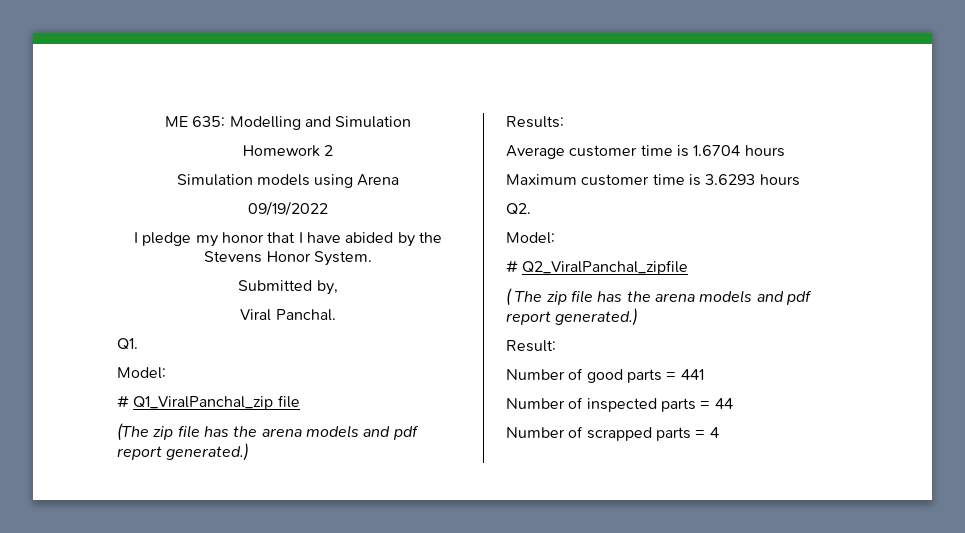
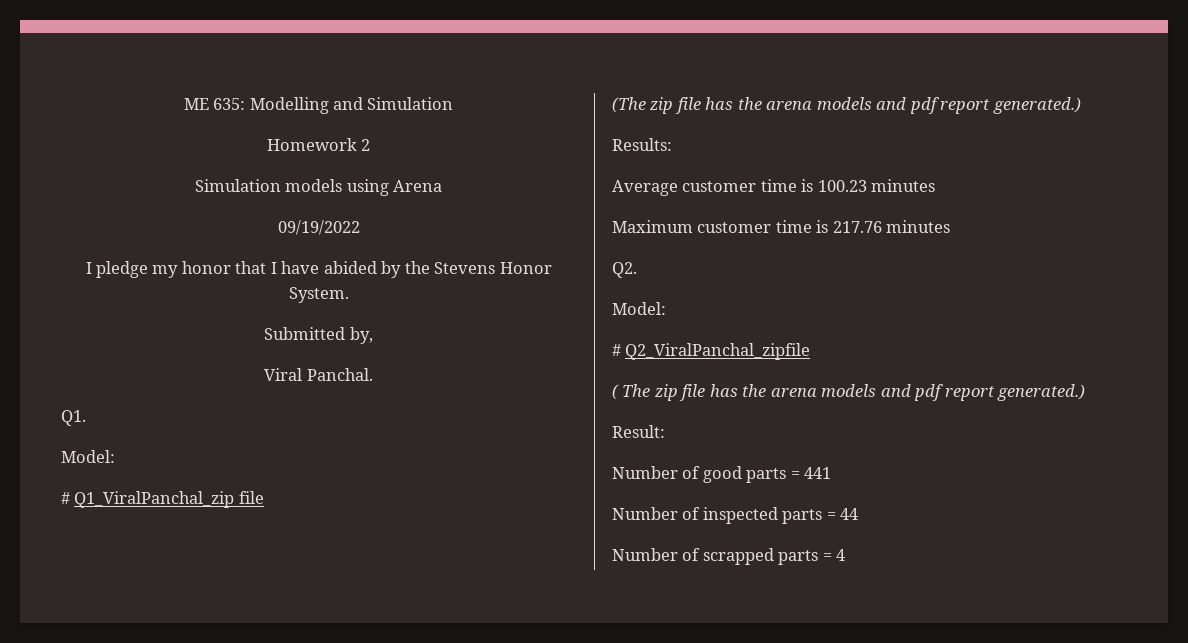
[693,145,785,157] 1.6704 hours -> [817,179,936,192] 100.23 minutes
[705,174,800,186] 3.6293 hours -> [832,220,951,233] 217.76 minutes

